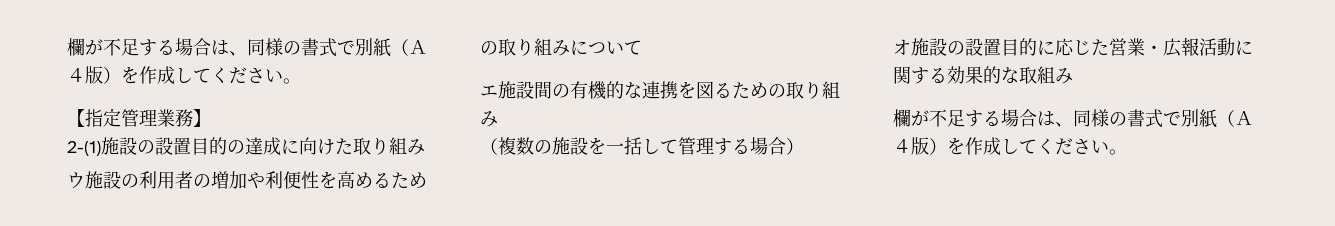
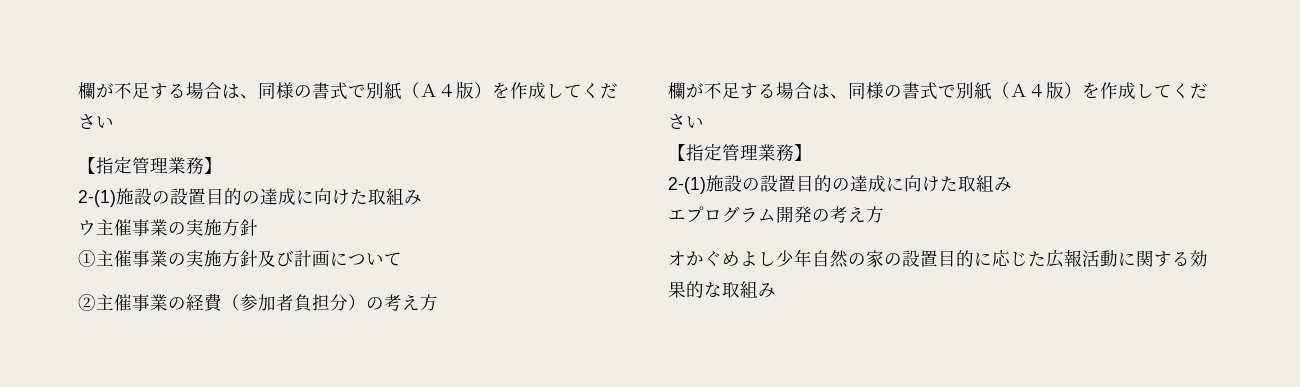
[283,78,301,84] 。 -> (114, 122) none
[371,137,389,155] り -> (386, 196) none
[85,171,427,189] [480,38,642,56] [480,81,840,100] [480,111,498,127] [480,137,804,155] [893,37,1253,57] [893,66,1073,84] 施設の利用者の増加や利便性を高めるための取り組みについて // エ施設間の有機的な連携を図るための取り組み // （複数の施設を一括して管理する場合） // オ施設の設置目的に応じた営業・広報活動に関する効果的な取組み -> [96,219,258,236] [78,250,402,267] [78,293,438,312] 主催事業の実施方針 // ①主催事業の実施方針及び計画について // ②主催事業の経費（参加者負担分）の考え方
[1109,149,1127,155] 。 -> [668,143,812,161] [668,175,1012,194] [668,206,884,223] [668,249,1208,268] [668,281,776,298] // 【指定管理業務】 // 2-(1)施設の設置目的の達成に向けた取組み // エプログラム開発の考え方 // オかぐめよし少年自然の家の設置目的に応じた広報活動に関する効果的な取組み

